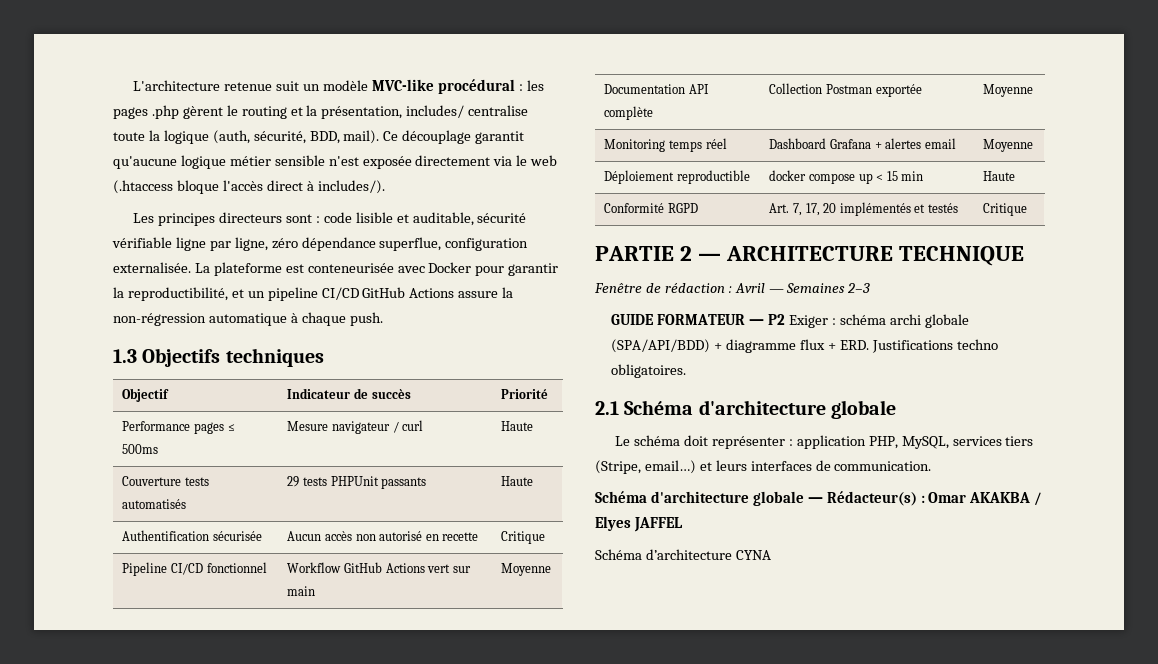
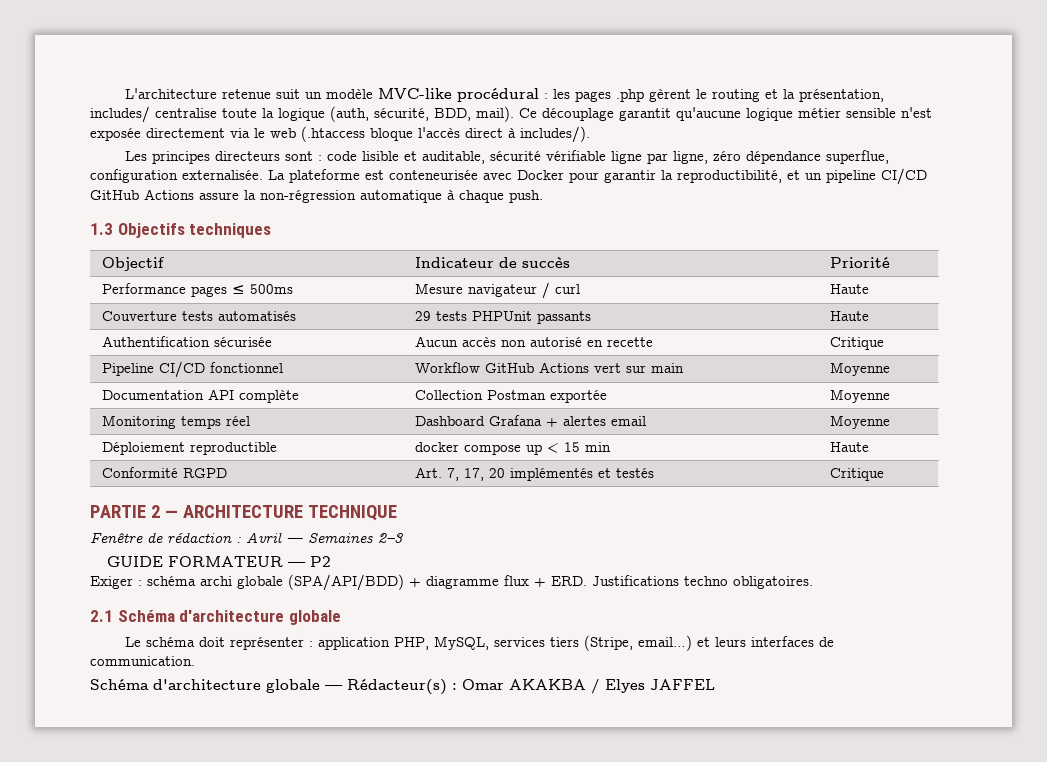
(786, 319) none -> (331, 561) //
[595,549,771,560] // Schéma d’architecture CYNA -> (715, 684) none

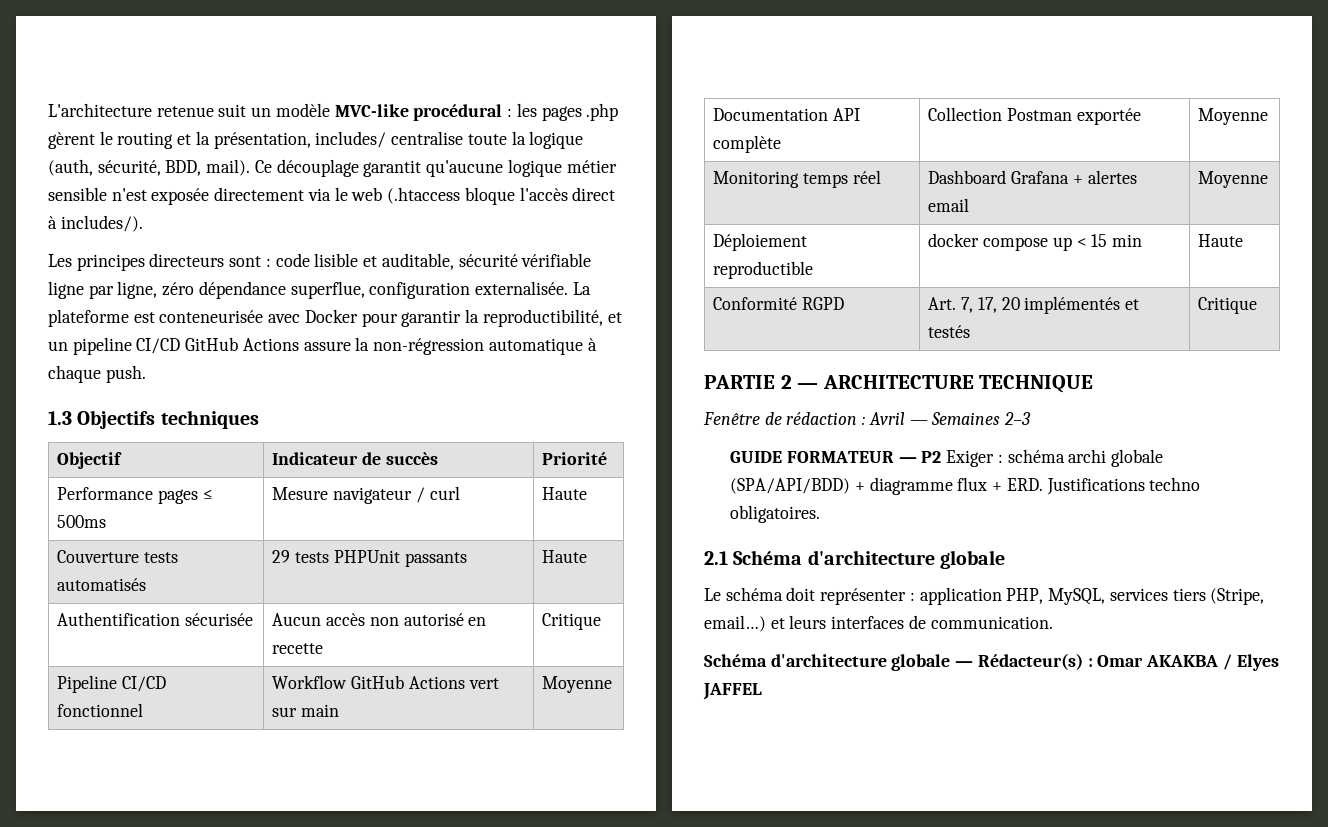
(331, 561) // -> (942, 457) none

